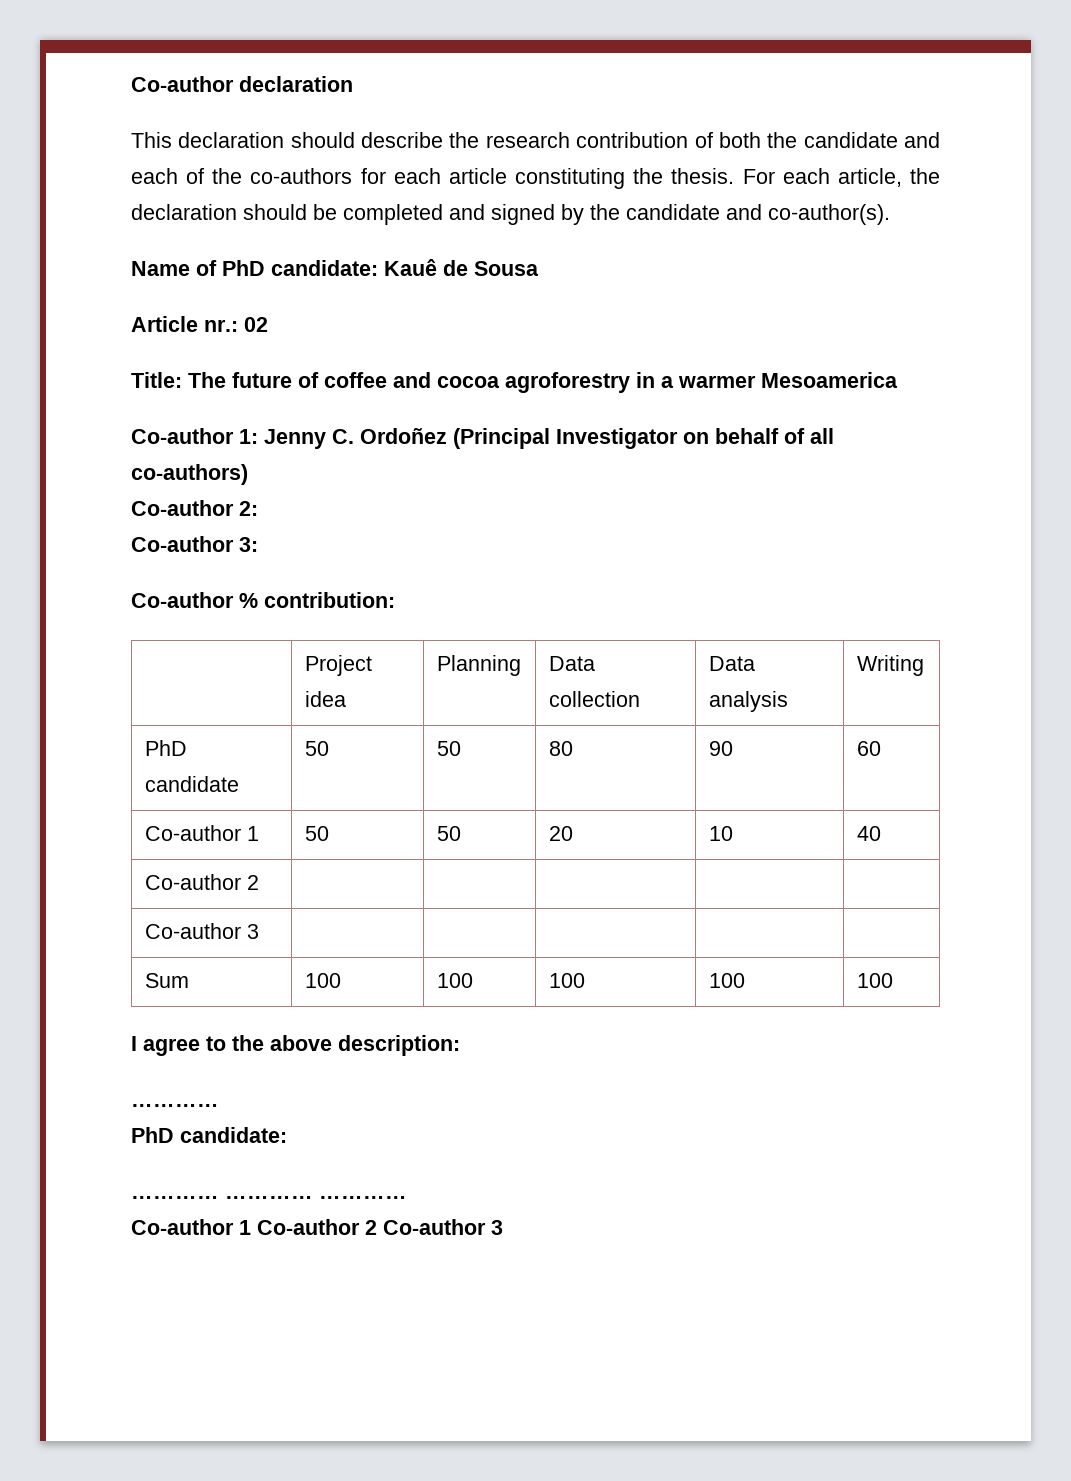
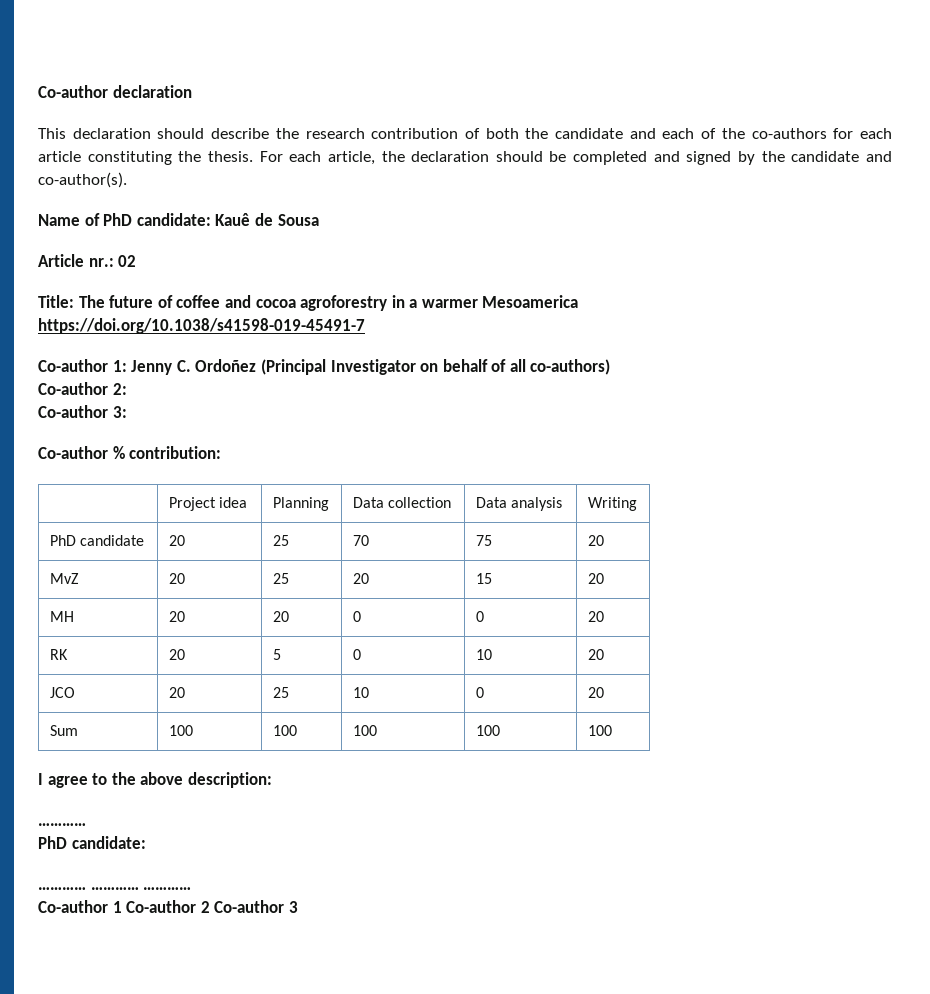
(898, 380) none -> [38,318,365,334] https://doi.org/10.1038/s41598-019-45491-7
[304,741,329,756] [436,741,461,756] [548,741,573,756] [708,741,733,756] [856,741,881,756] [144,825,259,841] [304,826,329,841] [436,826,461,841] [548,826,573,841] [708,826,733,841] [856,826,881,841] [144,874,259,890] [144,923,259,939] 50 | 50 | 80 | 90 | 60 // Co-author 1 | 50 | 50 | 20 | 10 | 40 // Co-author 2 | | | | | // Co-author 3 | | | | | -> [168,535,185,546] [272,535,289,546] [352,535,369,546] [475,535,492,546] [587,535,604,546] [49,573,79,584] [168,573,185,584] [272,573,289,584] [352,573,369,584] [475,573,492,584] [587,573,604,584] [49,611,74,622] [168,611,185,622] [272,611,289,622] [352,611,361,622] [475,611,484,622] [587,611,604,622] [49,649,68,660] [168,649,185,660] [272,649,281,660] [352,649,361,660] [475,649,492,660] [587,649,604,660] [49,687,75,698] [168,687,185,698] [272,687,289,698] [352,687,369,698] [475,687,484,698] [587,687,604,698] 20 | 25 | 70 | 75 | 20 // MvZ | 20 | 25 | 20 | 15 | 20 // MH | 20 | 20 | 0 | 0 | 20 // RK | 20 | 5 | 0 | 10 | 20 // JCO | 20 | 25 | 10 | 0 | 20

